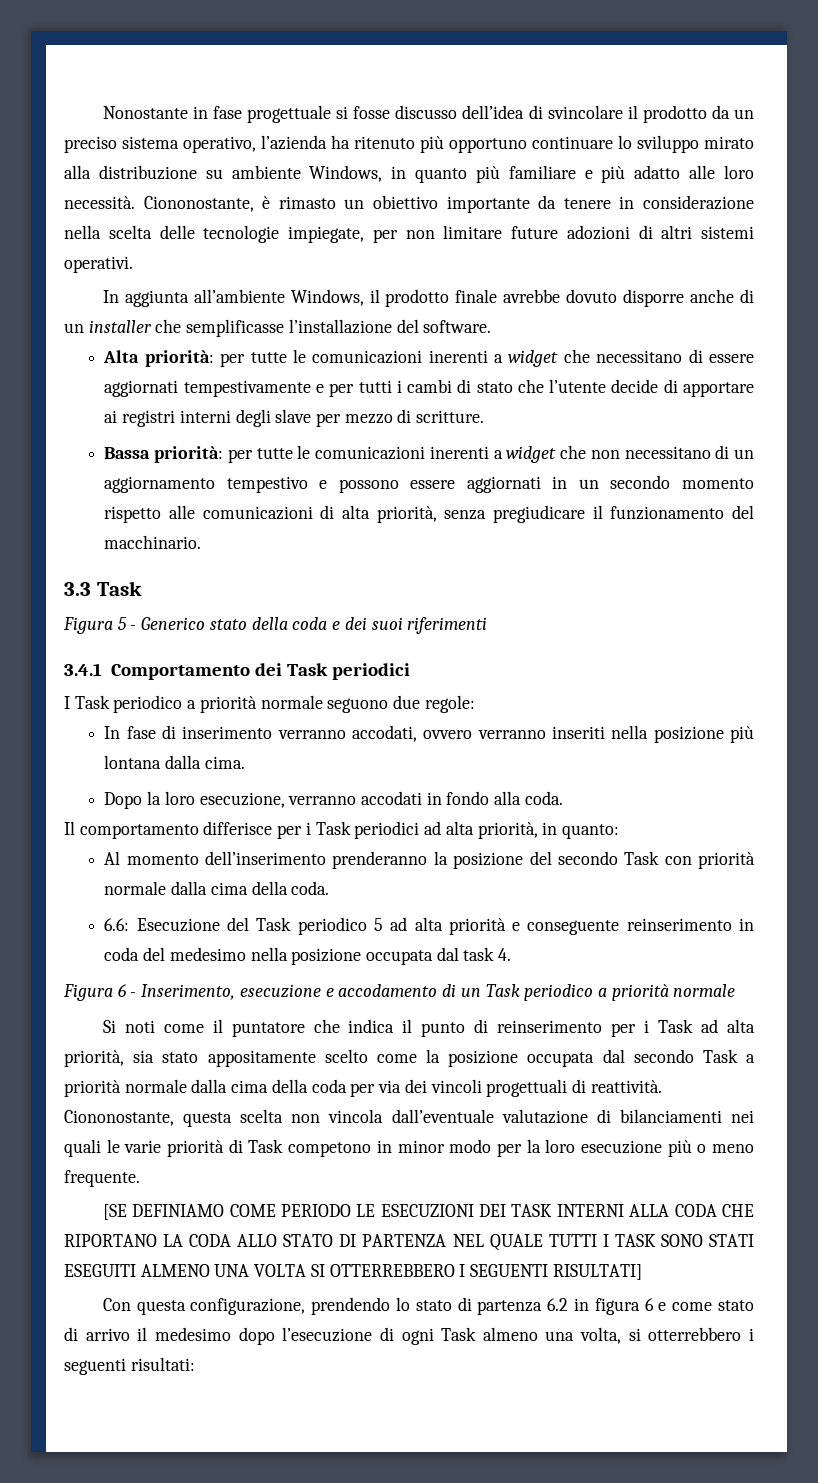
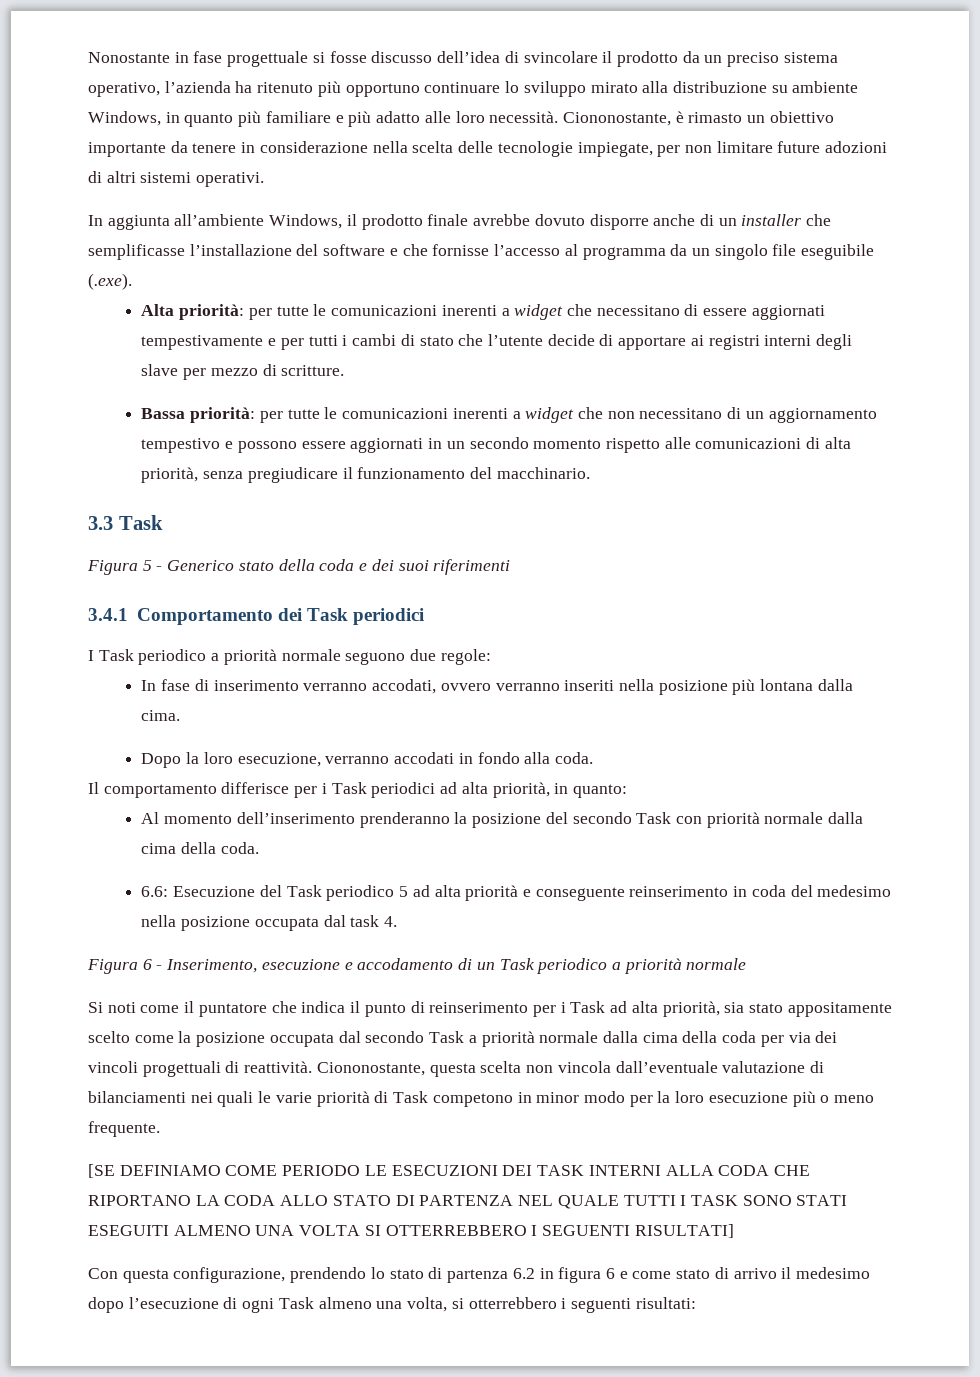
[423,320,492,333] software. -> [323,244,875,260] [88,273,132,290] software e che fornisse l’accesso al programma da un singolo file eseguibile (.exe).

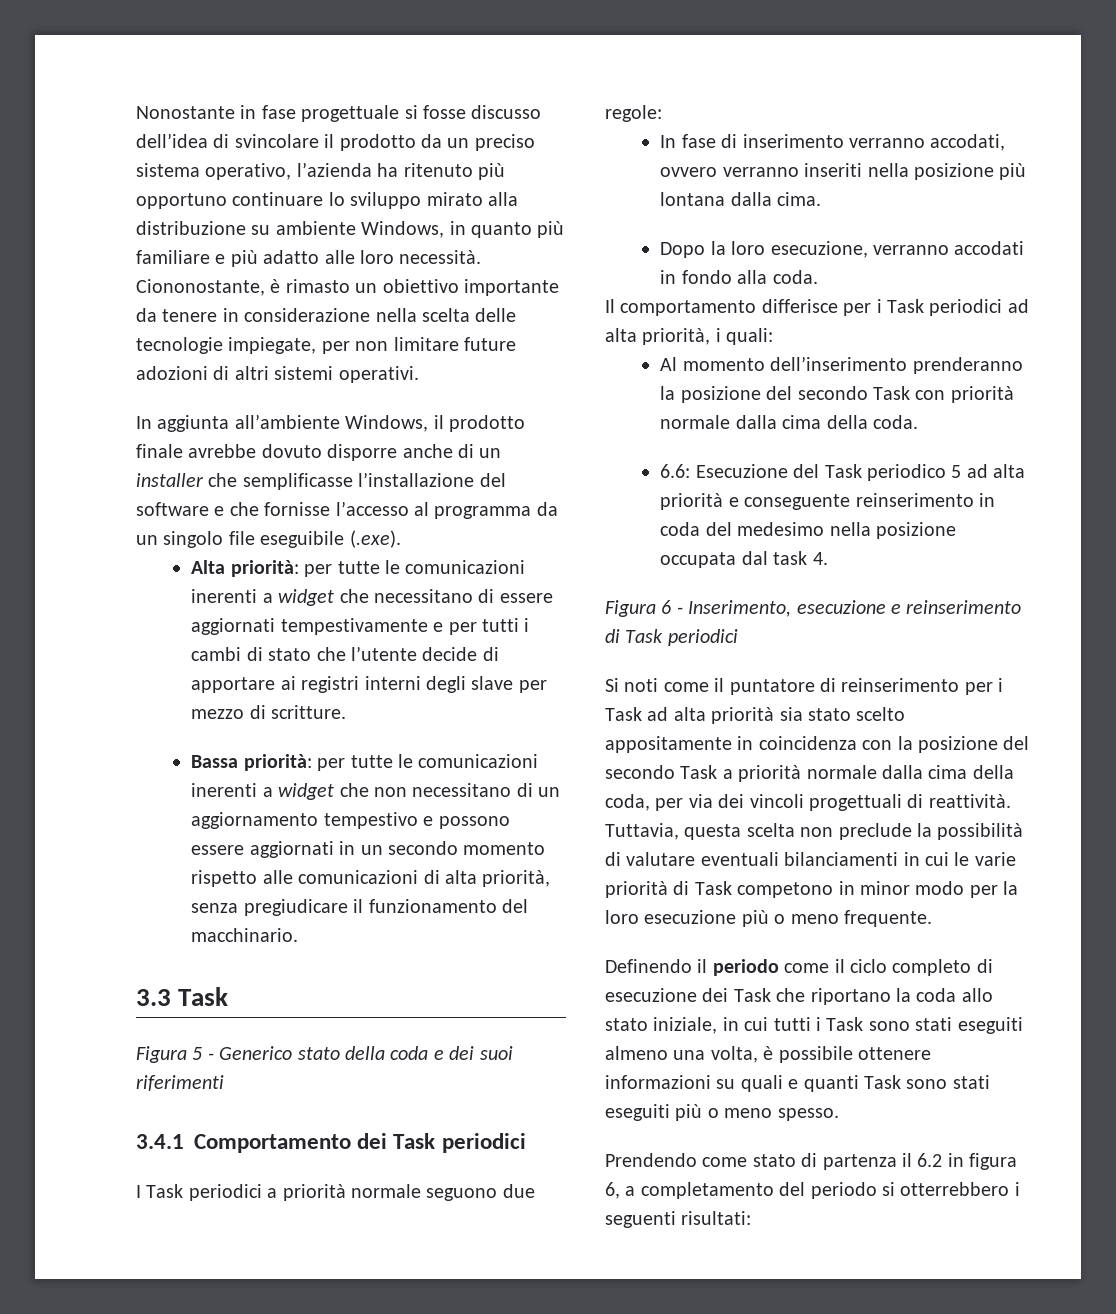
[138,649,207,665] periodico -> [188,1184,262,1201] periodici
[554,783,627,798] in quanto: -> [715,328,774,345] i quali:
[357,958,747,974] accodamento di un Task periodico a priorità normale -> [906,600,1022,614] [605,629,738,646] reinserimento di Task periodici
[271,1001,406,1017] che indica il punto -> (815, 687) none
[662,1001,720,1017] priorità, -> [711,707,775,724] priorità
[787,1002,892,1017] [88,1031,361,1047] appositamente scelto come la posizione occupata dal -> [856,707,906,721] [605,736,1030,753] scelto appositamente in coincidenza con la posizione del
[722,1031,757,1043] coda -> [605,794,650,811] coda,
[316,1062,425,1076] Ciononostante, -> [605,823,679,840] Tuttavia,
[557,1061,824,1073] [88,1091,254,1107] vincola dall’eventuale valutazione di bilanciamenti nei quali -> [838,823,1024,840] [605,852,949,866] preclude la possibilità di valutare eventuali bilanciamenti in cui
[88,1164,810,1178] [88,1195,848,1209] [88,1224,734,1238] [88,1267,385,1283] [SE DEFINIAMO COME PERIODO LE ESECUZIONI DEI TASK INTERNI ALLA CODA CHE RIPORTANO LA CODA ALLO STATO DI PARTENZA NEL QUALE TUTTI I TASK SONO STATI ESEGUITI ALMENO UNA VOLTA SI OTTERREBBERO I SEGUENTI RISULTATI] // Con questa configurazione, prendendo lo -> [605,959,993,976] [605,988,993,1005] [605,1017,1023,1034] [605,1046,931,1063] [605,1075,990,1092] [605,1104,839,1121] [605,1153,748,1167] Definendo il periodo come il ciclo completo di esecuzione dei Task che riportano la coda allo stato iniziale, in cui tutti i Task sono stati eseguiti almeno una volta, è possibile ottenere informazioni su quali e quanti Task sono stati eseguiti più o meno spesso. // Prendendo come
(509, 1276) none -> [902,1153,912,1167] il
[605,1267,871,1279] [88,1297,448,1313] 6 e come stato di arrivo il medesimo dopo l’esecuzione di ogni Task almeno una volta, -> [605,1182,877,1199] 6, a completamento del periodo

